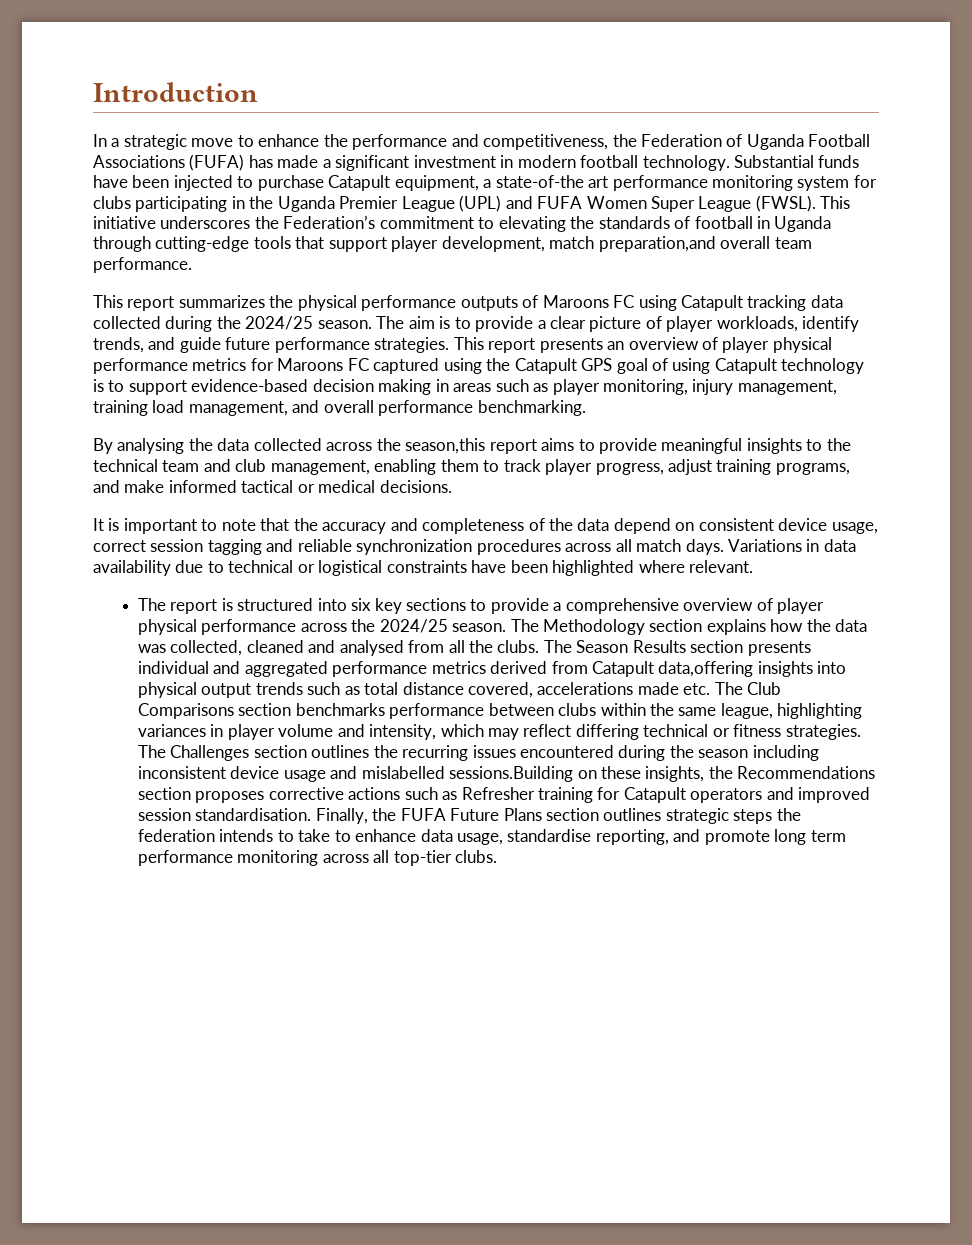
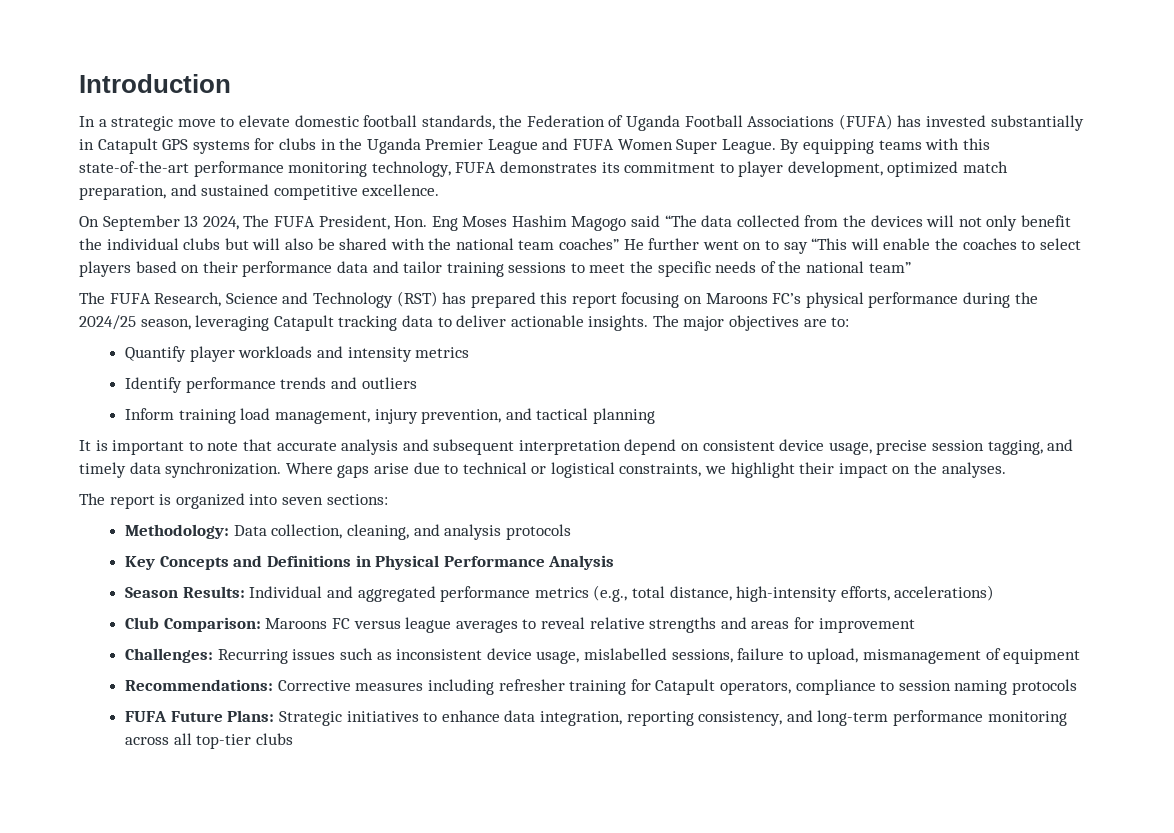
[258,134,609,150] enhance the performance and competitiveness, -> [238,115,495,130] elevate domestic football standards,
[277,155,860,171] [93,175,850,191] made a significant investment in modern football technology. Substantial funds have been injected to purchase Catapult equipment, a state-of-the art performance monitoring system -> [926,115,1084,131] [79,138,250,154] invested substantially in Catapult GPS systems
[135,196,228,212] participating -> (316, 144) none
[459,195,502,212] (UPL) -> (538, 146) none
[698,195,851,212] [93,215,832,232] [93,236,812,252] [93,257,192,273] [93,295,843,311] [93,316,860,332] [93,337,832,353] [93,358,865,374] [93,379,837,395] [93,400,586,416] [93,438,851,454] [93,459,850,475] [93,480,452,493] League (FWSL). This initiative underscores the Federation’s commitment to elevating the standards of football in Uganda through cutting-edge tools that support player development, match preparation,and overall team performance. // This report summarizes the physical performance outputs of Maroons FC using Catapult tracking data collected during the 2024/25 season. The aim is to provide a clear picture of player workloads, identify trends, and guide future performance strategies. This report presents an overview of player physical performance metrics for Maroons FC captured using the Catapult GPS goal of using Catapult technology is to support evidence-based decision making in areas such as player monitoring, injury management, training load management, and overall performance benchmarking. // By analysing the data collected across the season,this report aims to provide meaningful insights to the technical team and club management, enabling them to track player progress, adjust training programs, and make informed tactical or medical decisions. -> [721,138,990,154] [79,161,1009,177] [79,184,440,200] [79,215,1071,231] [79,238,1081,254] [79,261,911,277] [79,291,1038,308] [79,315,850,331] [125,346,470,362] [125,377,417,393] [125,408,655,424] League. By equipping teams with this state-of-the-art performance monitoring technology, FUFA demonstrates its commitment to player development, optimized match preparation, and sustained competitive excellence. // On September 13 2024, The FUFA President, Hon. Eng Moses Hashim Magogo said “The data collected from the devices will not only benefit the individual clubs but will also be shared with the national team coaches” He further went on to say “This will enable the coaches to select players based on their performance data and tailor training sessions to meet the specific needs of the national team” // The FUFA Research, Science and Technology (RST) has prepared this report focusing on Maroons FC’s physical performance during the 2024/25 season, leveraging Catapult tracking data to deliver actionable insights. The major objectives are to: // Quantify player workloads and intensity metrics // Identify performance trends and outliers // Inform training load management, injury prevention, and tactical planning
[293,518,610,534] the accuracy and completeness of the data -> [276,439,621,455] accurate analysis and subsequent interpretation
[93,539,856,555] [93,560,171,576] correct session tagging and reliable synchronization procedures across all match days. Variations in data availability -> [876,439,1074,455] [79,462,409,478] precise session tagging, and timely data synchronization. Where gaps arise
[386,560,754,576] [137,598,825,614] [137,619,868,635] [137,640,811,656] [137,661,847,677] [137,682,782,698] [137,703,863,719] [137,724,861,740] [137,745,819,761] [137,766,876,782] [137,787,871,803] [137,808,801,824] [137,829,846,845] constraints have been highlighted where relevant. // The report is structured into six key sections to provide a comprehensive overview of player physical performance across the 2024/25 season. The Methodology section explains how the data was collected, cleaned and analysed from all the clubs. The Season Results section presents individual and aggregated performance metrics derived from Catapult data,offering insights into physical output trends such as total distance covered, accelerations made etc. The Club Comparisons section benchmarks performance between clubs within the same league, highlighting variances in player volume and intensity, which may reflect differing technical or fitness strategies. The Challenges section outlines the recurring issues encountered during the season including inconsistent device usage and mislabelled sessions.Building on these insights, the Recommendations section proposes corrective actions such as Refresher training for Catapult operators and improved session standardisation. Finally, the FUFA Future Plans section outlines strategic steps the federation intends to take to enhance data usage, standardise reporting, and promote long term -> [619,462,1006,478] [79,493,388,509] [125,524,571,540] [125,555,615,570] [125,585,995,602] [125,617,915,633] [125,648,1081,664] [125,679,1077,695] [125,710,889,726] constraints, we highlight their impact on the analyses. // The report is organized into seven sections: // Methodology: Data collection, cleaning, and analysis protocols // Key Concepts and Definitions in Physical Performance Analysis // Season Results: Individual and aggregated performance metrics (e.g., total distance, high-intensity efforts, accelerations) // Club Comparison: Maroons FC versus league averages to reveal relative strengths and areas for improvement // Challenges: Recurring issues such as inconsistent device usage, mislabelled sessions, failure to upload, mismanagement of equipment // Recommendations: Corrective measures including refresher training for Catapult operators, compliance to session naming protocols // FUFA Future Plans: Strategic initiatives to enhance data integration, reporting consistency, and long-term
[455,850,498,863] clubs. -> [256,733,294,745] clubs

